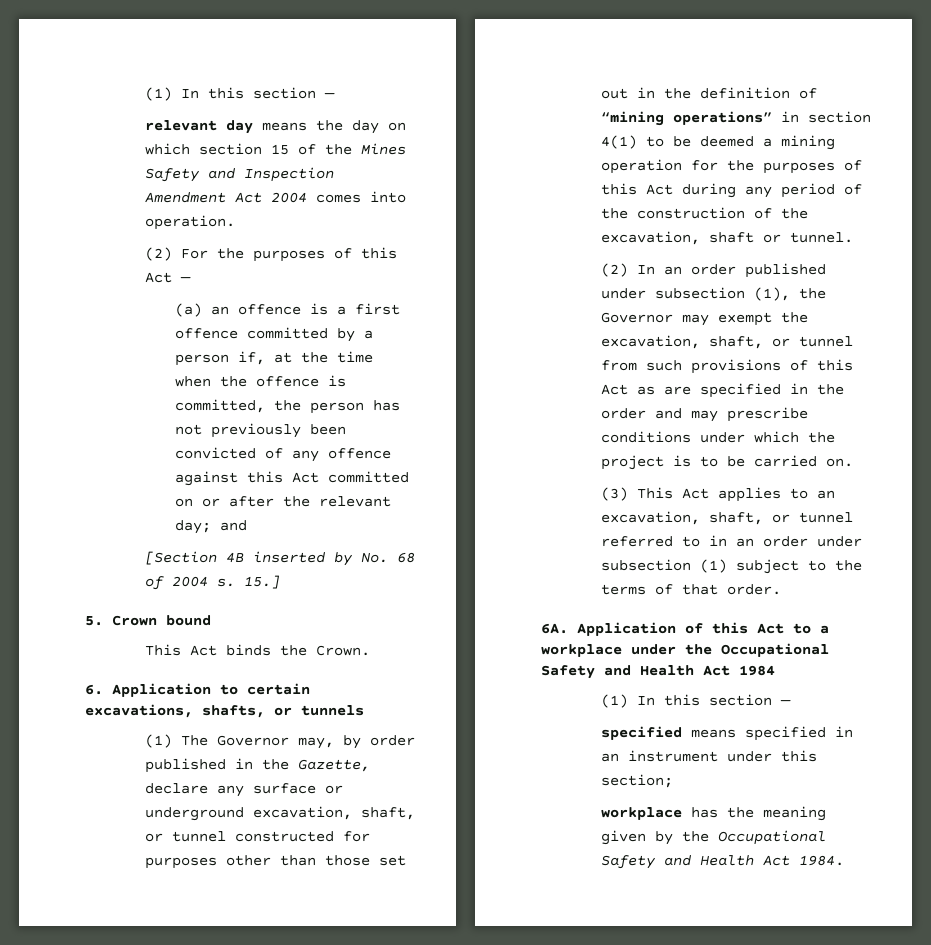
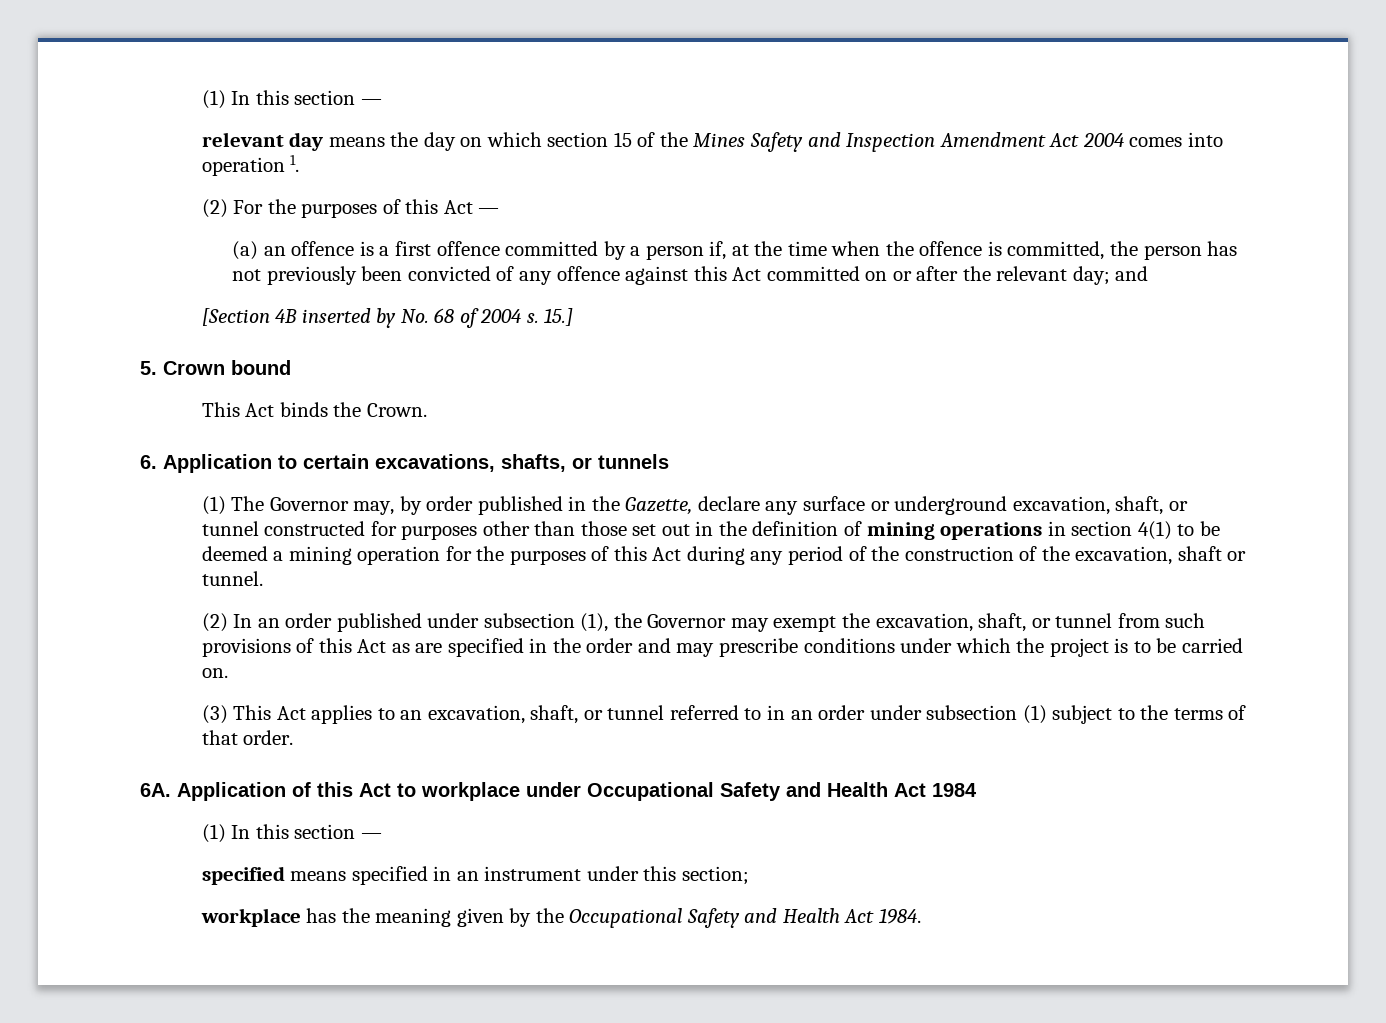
[145,215,236,230] operation. -> [201,155,300,176] operation 1.
[601,111,773,126] “mining operations” -> [866,522,1043,540] mining operations
[820,625,829,634] a -> (416, 790) none
[685,644,712,655] the -> (581, 789) none

